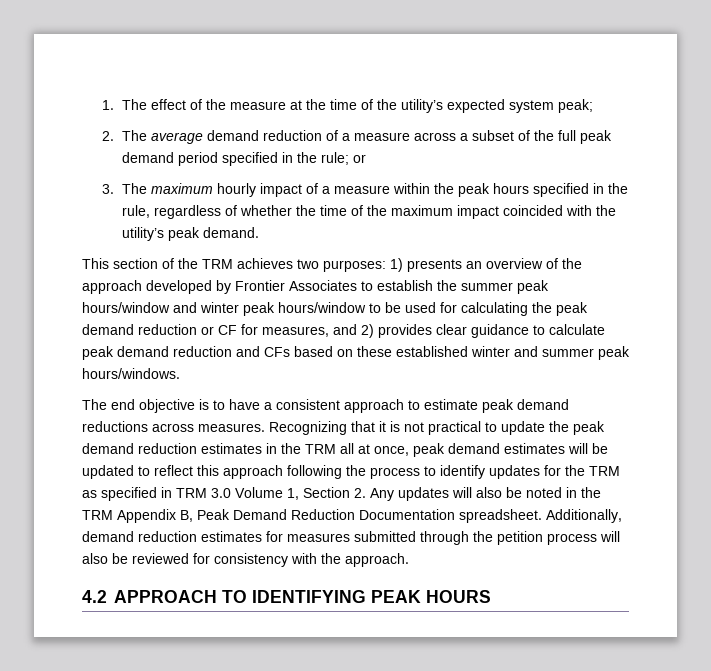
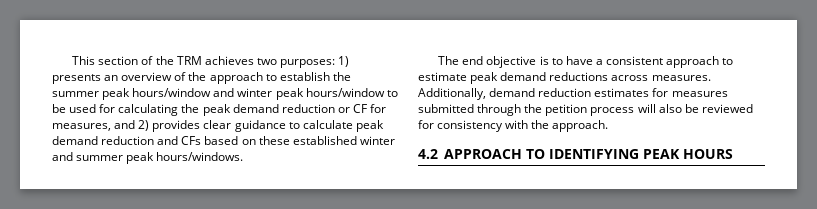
[101,99,593,113] [101,130,612,144] [121,152,366,166] [101,183,628,197] [121,205,616,219] [121,227,259,241] 1. The effect of the measure at the time of the utility’s expected system peak; // 2. The average demand reduction of a measure across a subset of the full peak demand period specified in the rule; or // 3. The maximum hourly impact of a measure within the peak hours specified in the rule, regardless of whether the time of the maximum impact coincided with the utility’s peak demand. // -> (72, 60) none
[146,280,357,294] developed by Frontier Associates -> (263, 78) none
[269,421,605,435] [82,443,608,457] [82,465,620,479] [82,487,601,501] [82,509,542,523] Recognizing that it is not practical to update the peak demand reduction estimates in the TRM all at once, peak demand estimates will be updated to reflect this approach following the process to identify updates for the TRM as specified in TRM 3.0 Volume 1, Section 2. Any updates will also be noted in the TRM Appendix B, Peak Demand Reduction Documentation spreadsheet. -> (711, 78) none

